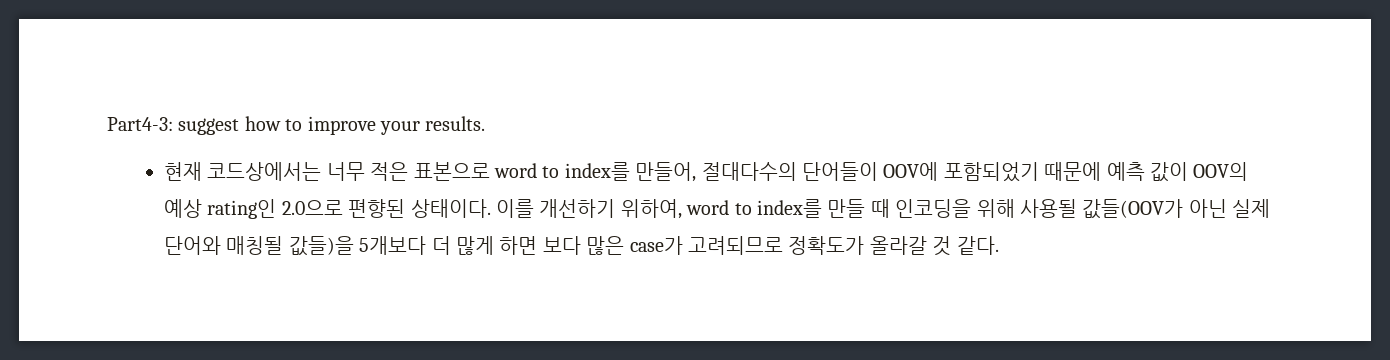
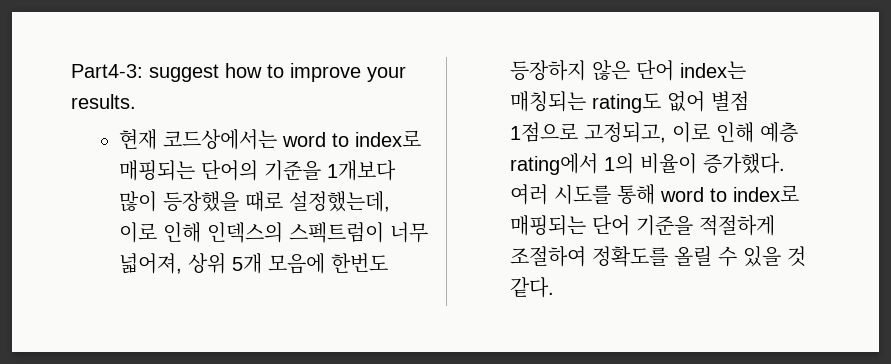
[326,162,1249,182] [164,199,1271,219] [164,236,927,256] 너무 적은 표본으로 word to index를 만들어, 절대다수의 단어들이 OOV에 포함되었기 때문에 예측 값이 OOV의 예상 rating인 2.0으로 편향된 상태이다. 이를 개선하기 위하여, word to index를 만들 때 인코딩을 위해 사용될 값들(OOV가 아닌 실제 단어와 매칭될 값들)을 5개보다 더 많게 하면 보다 많은 case가 고려되므로 정확도가 올라갈 -> [282,130,422,147] [119,160,397,181] [119,191,391,212] [119,222,429,243] [119,253,389,274] [510,60,747,81] [510,91,750,113] [510,122,799,143] [510,153,786,175] [510,184,800,205] [510,215,776,236] [510,246,782,267] word to index로 매핑되는 단어의 기준을 1개보다 많이 등장했을 때로 설정했는데, 이로 인해 인덱스의 스펙트럼이 너무 넓어져, 상위 5개 모음에 한번도 등장하지 않은 단어 index는 매칭되는 rating도 없어 별점 1점으로 고정되고, 이로 인해 예층 rating에서 1의 비율이 증가했다. 여러 시도를 통해 word to index로 매핑되는 단어 기준을 적절하게 조절하여 정확도를 올릴 수 있을

